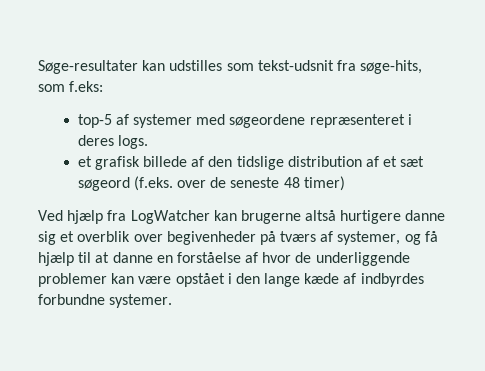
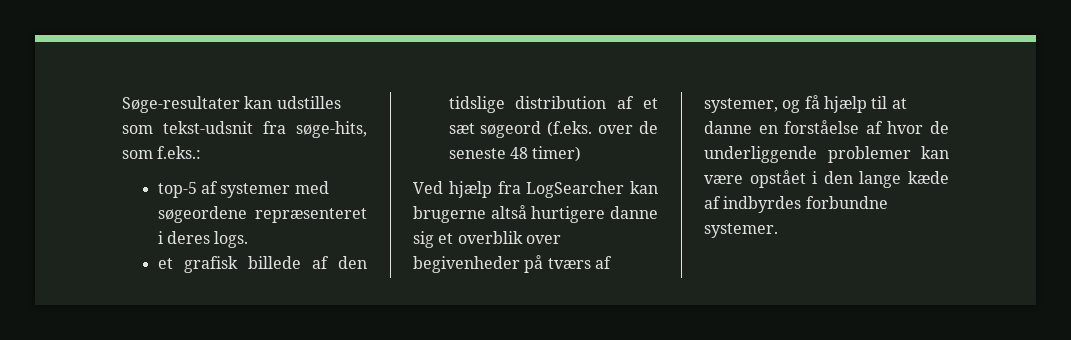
[69,81,104,92] f.eks: -> [157,146,202,159] f.eks.:
[130,210,210,224] LogWatcher -> [526,181,625,198] LogSearcher

